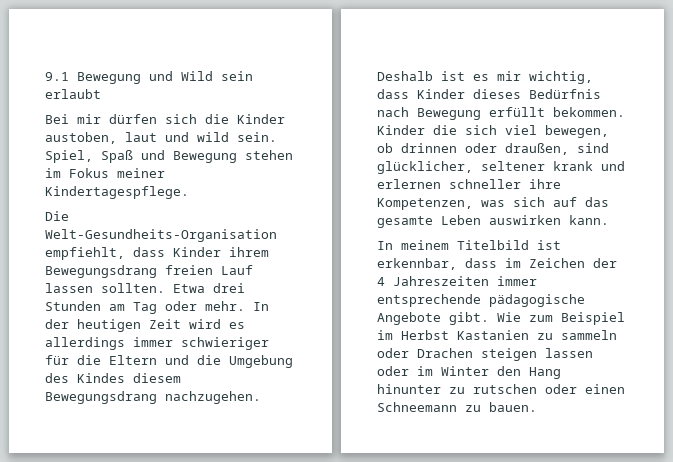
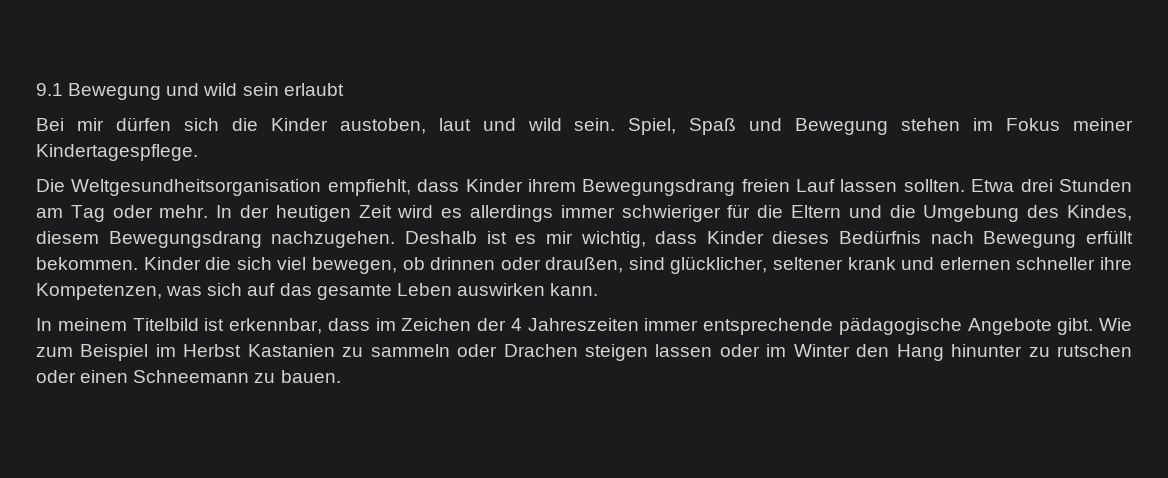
[181,71,213,81] Wild -> [203,83,238,96] wild
[45,229,277,242] Welt-Gesundheits-Organisation -> [71,179,322,196] Weltgesundheitsorganisation
[77,373,125,383] Kindes -> [1066,205,1132,221] Kindes,

